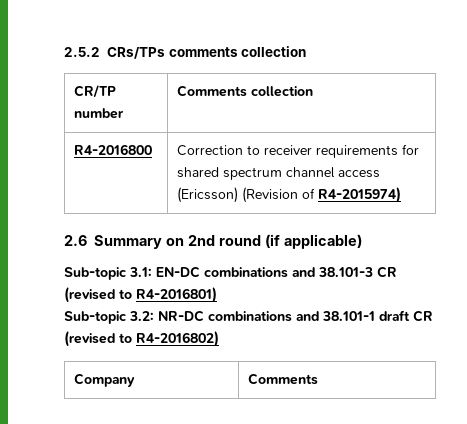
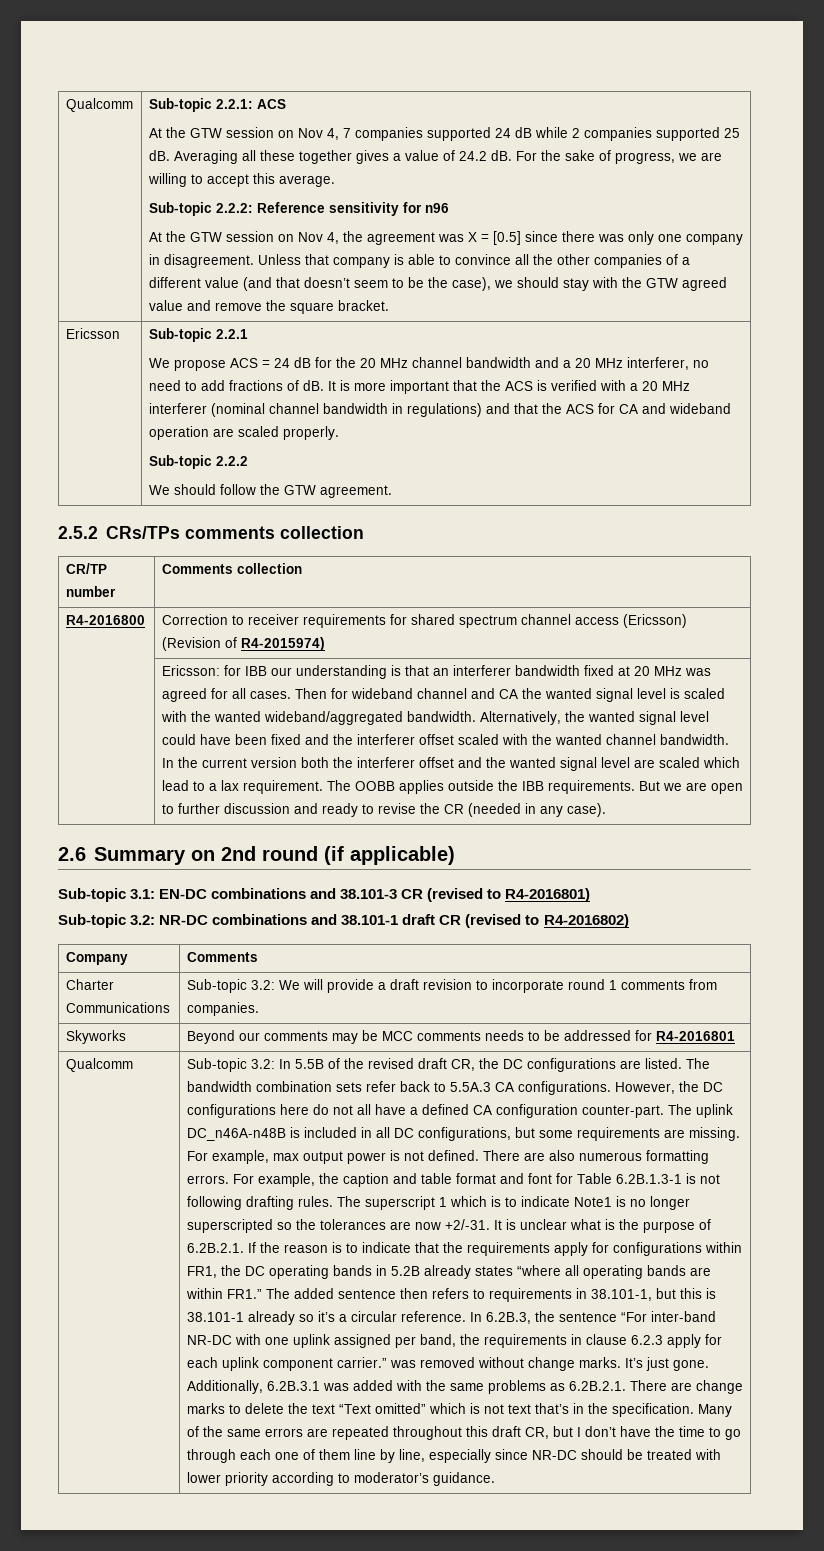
(64, 52) none -> [65,98,133,112] [148,98,286,112] [148,127,740,141] [148,150,722,164] [147,173,335,187] [148,202,449,216] [148,231,743,245] [148,254,690,268] [148,277,727,291] [148,300,389,314] [65,328,120,339] [148,328,248,342] [148,357,709,371] [148,380,690,394] [148,403,731,417] [148,426,339,440] [148,455,248,469] [148,484,392,498] Qualcomm | Sub-topic 2.2.1: ACS // At the GTW session on Nov 4, 7 companies supported 24 dB while 2 companies supported 25 dB. Averaging all these together gives a value of 24.2 dB. For the sake of progress, we are willing to accept this average. // Sub-topic 2.2.2: Reference sensitivity for n96 // At the GTW session on Nov 4, the agreement was X = [0.5] since there was only one company in disagreement. Unless that company is able to convince all the other companies of a different value (and that doesn’t seem to be the case), we should stay with the GTW agreed value and remove the square bracket. // Ericsson | Sub-topic 2.2.1 // We propose ACS = 24 dB for the 20 MHz channel bandwidth and a 20 MHz interferer, no need to add fractions of dB. It is more important that the ACS is verified with a 20 MHz interferer (nominal channel bandwidth in regulations) and that the ACS for CA and wideband operation are scaled properly. // Sub-topic 2.2.2 // We should follow the GTW agreement. //
(402, 195) none -> [161,665,711,679] [161,688,725,702] [160,711,709,725] [161,734,729,745] [161,757,740,771] [161,780,743,794] [161,803,606,817] // | Ericsson: for IBB our understanding is that an interferer bandwidth fixed at 20 MHz was agreed for all cases. Then for wideband channel and CA the wanted signal level is scaled with the wanted wideband/aggregated bandwidth. Alternatively, the wanted signal level could have been fixed and the interferer offset scaled with the wanted channel bandwidth. In the current version both the interferer offset and the wanted signal level are scaled which lead to a lax requirement. The OOBB applies outside the IBB requirements. But we are open to further discussion and ready to revise the CR (needed in any case).
(319, 379) none -> [65,979,114,990] [65,1002,170,1013] [186,979,717,993] [186,1002,259,1016] [65,1030,126,1044] [186,1030,735,1044] [65,1058,133,1072] [186,1058,710,1072] [186,1081,723,1095] [186,1104,733,1118] [186,1127,740,1141] [186,1150,709,1164] [186,1173,720,1187] [186,1196,690,1210] [186,1219,711,1233] [186,1242,742,1256] [186,1265,711,1279] [185,1288,716,1302] [186,1311,716,1325] [186,1334,722,1348] [186,1357,709,1371] [186,1380,743,1394] [186,1403,732,1417] [186,1426,741,1440] [186,1449,721,1463] [186,1472,495,1486] // Charter Communications | Sub-topic 3.2: We will provide a draft revision to incorporate round 1 comments from companies. // Skyworks | Beyond our comments may be MCC comments needs to be addressed for R4-2016801 // Qualcomm | Sub-topic 3.2: In 5.5B of the revised draft CR, the DC configurations are listed. The bandwidth combination sets refer back to 5.5A.3 CA configurations. However, the DC configurations here do not all have a defined CA configuration counter-part. The uplink DC_n46A-n48B is included in all DC configurations, but some requirements are missing. For example, max output power is not defined. There are also numerous formatting errors. For example, the caption and table format and font for Table 6.2B.1.3-1 is not following drafting rules. The superscript 1 which is to indicate Note1 is no longer superscripted so the tolerances are now +2/-31. It is unclear what is the purpose of 6.2B.2.1. If the reason is to indicate that the requirements apply for configurations within FR1, the DC operating bands in 5.2B already states “where all operating bands are within FR1.” The added sentence then refers to requirements in 38.101-1, but this is 38.101-1 already so it’s a circular reference. In 6.2B.3, the sentence “For inter-band NR-DC with one uplink assigned per band, the requirements in clause 6.2.3 apply for each uplink component carrier.” was removed without change marks. It’s just gone. Additionally, 6.2B.3.1 was added with the same problems as 6.2B.2.1. There are change marks to delete the text “Text omitted” which is not text that’s in the specification. Many of the same errors are repeated throughout this draft CR, but I don’t have the time to go through each one of them line by line, especially since NR-DC should be treated with lower priority according to moderator’s guidance.

